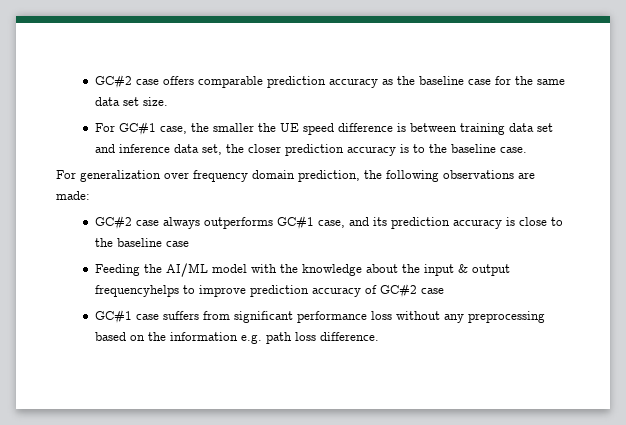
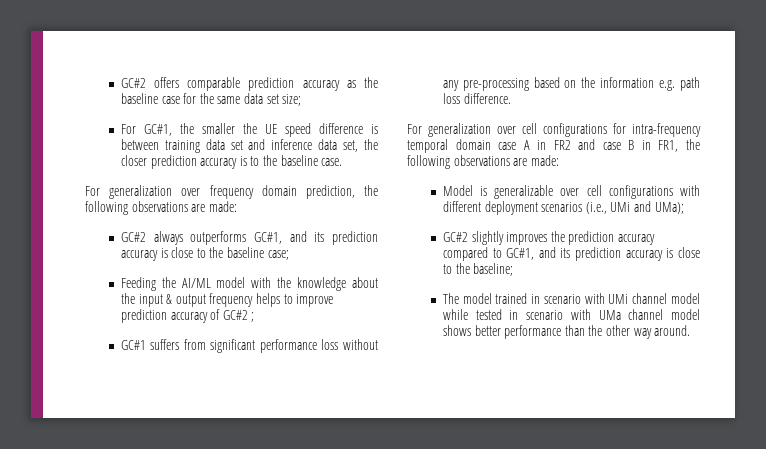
[95,75,160,89] GC#2 case -> [120,78,146,88] GC#2
[143,97,169,106] [95,122,188,136] size. // For GC#1 case, -> [282,94,302,106] [120,124,172,136] size; // For GC#1,
[136,220,160,226] case -> (146, 237) none
[277,216,346,230] GC#1 case, -> [253,232,282,244] GC#1,
[166,241,190,247] case -> [267,250,289,260] case;
[95,285,180,297] frequencyhelps -> [209,293,281,307] frequency helps
[421,288,445,294] [95,310,160,324] case // GC#1 case -> [251,312,255,322] [120,340,146,350] ; // GC#1
[468,311,546,323] preprocessing -> [462,78,529,91] pre-processing
(380, 336) none -> [407,123,701,137] [407,139,700,153] [407,155,559,169] [442,185,700,199] [442,201,684,215] [442,231,656,245] [442,247,700,261] [442,263,514,276] [442,293,700,304] [442,309,700,320] [442,325,691,339] // For generalization over cell configurations for intra-frequency temporal domain case A in FR2 and case B in FR1, the following observations are made: // Model is generalizable over cell configurations with different deployment scenarios (i.e., UMi and UMa); // GC#2 slightly improves the prediction accuracy compared to GC#1, and its prediction accuracy is close to the baseline; // The model trained in scenario with UMi channel model while tested in scenario with UMa channel model shows better performance than the other way around.

